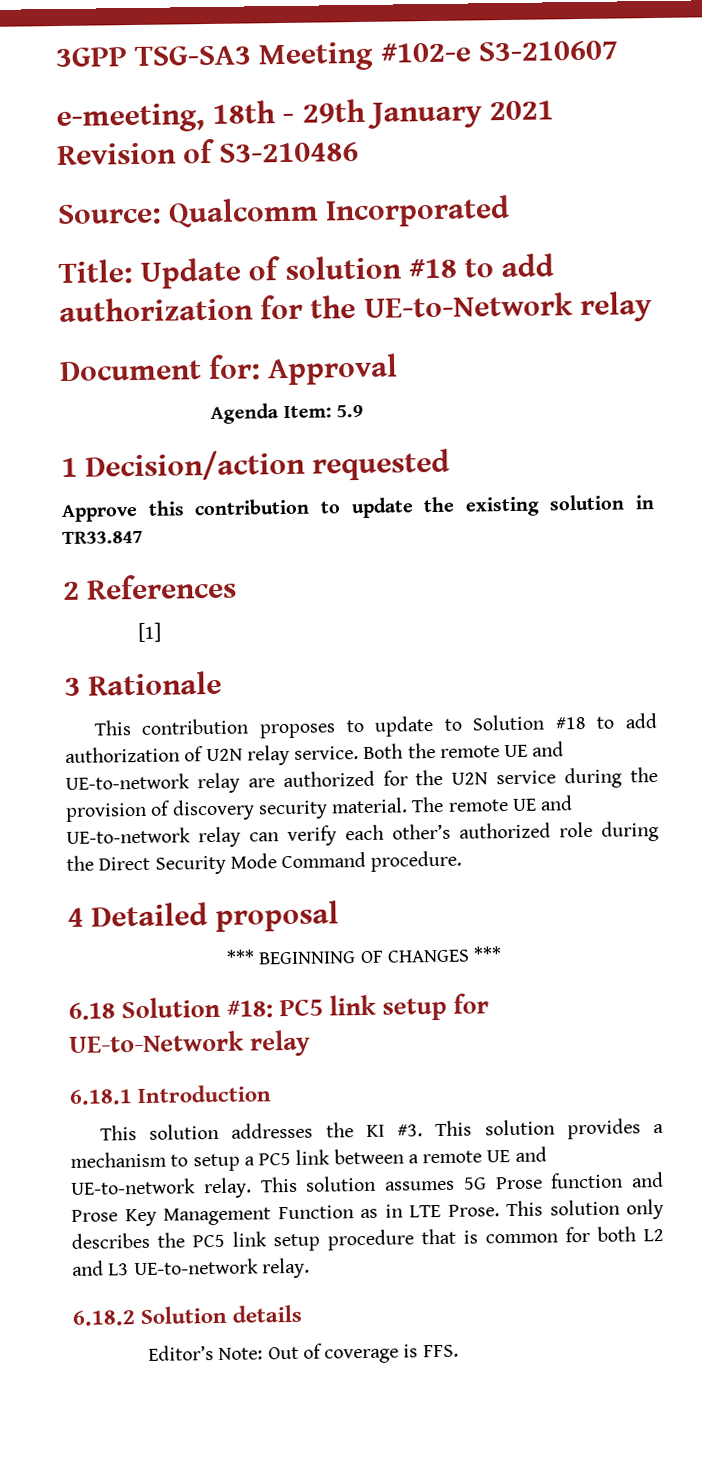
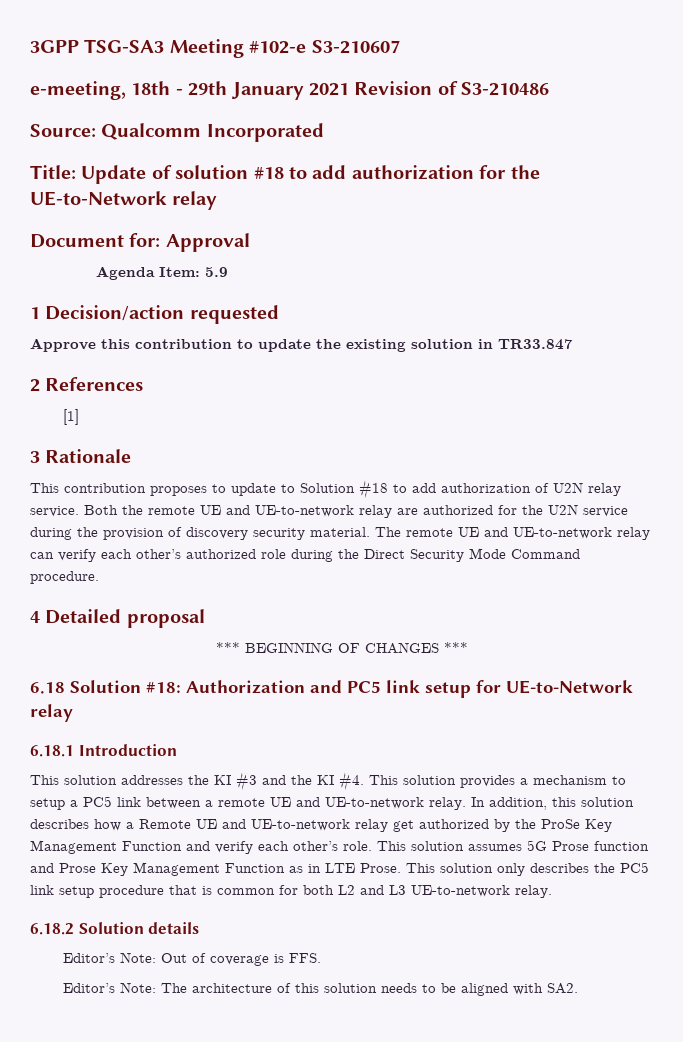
(274, 1009) none -> [186,680,342,694] Authorization and
[397,1124,424,1137] #3. -> [236,772,364,791] #3 and the KI #4.
(252, 1188) none -> [471,797,634,810] [30,819,612,832] [30,840,372,854] In addition, this solution describes how a Remote UE and UE-to-network relay get authorized by the ProSe Key Management Function and verify each other’s role.
(459, 1351) none -> [63,982,579,996] // Editor’s Note: The architecture of this solution needs to be aligned with SA2.

